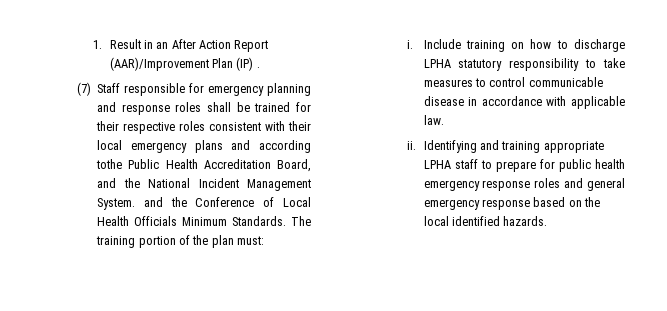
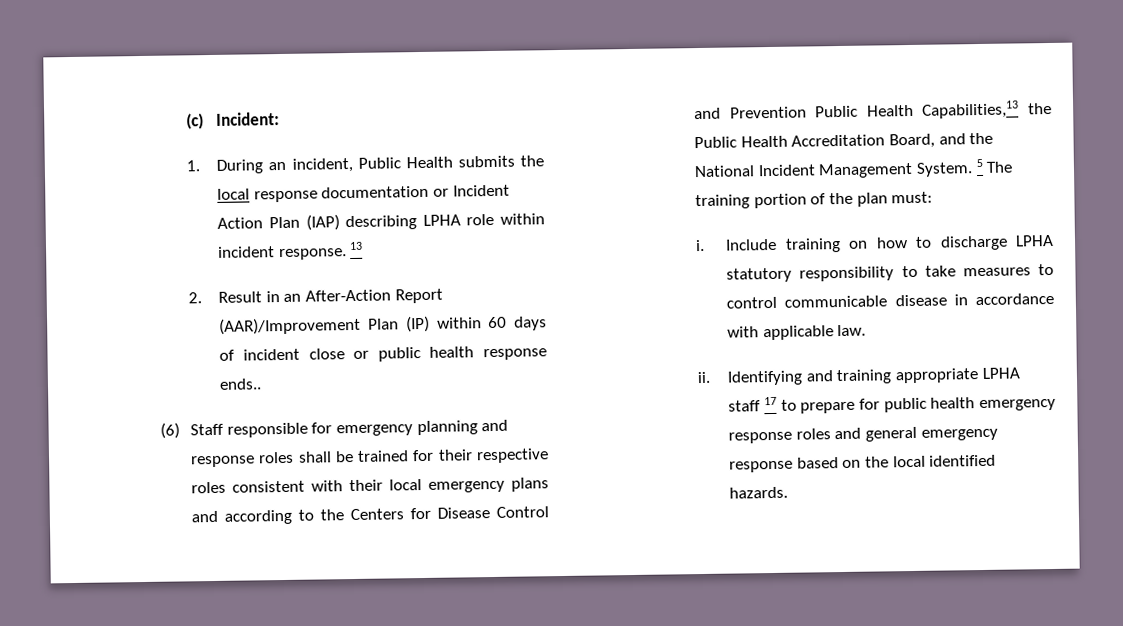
[93,40,103,49] 1. -> [186,112,281,130] [186,155,544,174] [217,184,510,203] [217,213,545,231] [218,241,364,261] [188,292,203,304] (c) Incident: // 1. During an incident, Public Health submits the local response documentation or Incident Action Plan (IAP) describing LPHA role within incident response. 13 // 2.
[171,39,232,49] After Action -> [305,289,392,302] After-Action
[256,67,260,68] [76,82,91,96] . // (7) -> [436,316,547,331] [219,346,547,362] [219,378,263,390] [160,422,181,439] within 60 days of incident close or public health response ends.. // (6)
[96,159,123,169] tothe -> [298,506,549,521] [694,100,1052,120] to the Centers for Disease Control and Prevention Public Health Capabilities,13 the
[143,197,311,207] [97,216,287,226] and the Conference of Local Health Officials Minimum Standards. -> [975,158,983,168] 5
(478, 164) none -> [763,396,777,406] 17

